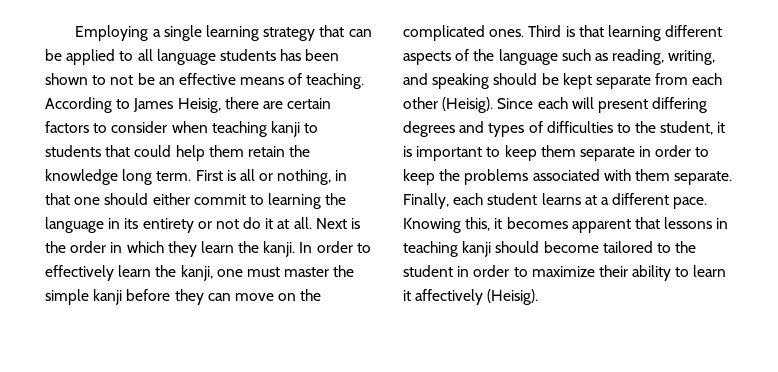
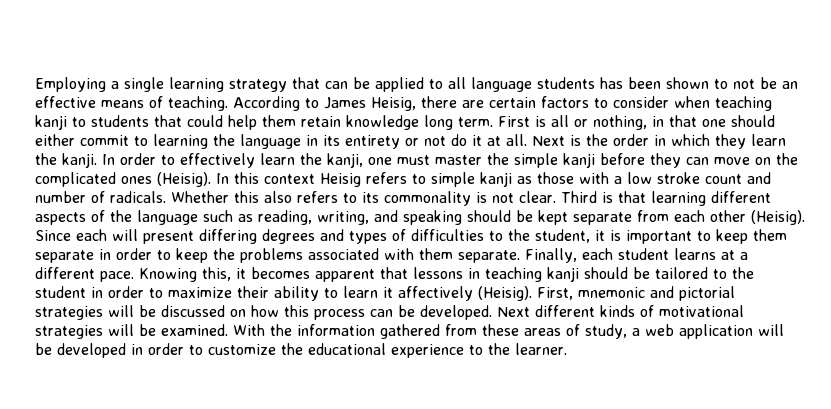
[289,145,311,157] the -> (341, 121) none
[489,29,525,37] ones. -> [121,172,771,187] [35,191,556,206] ones (Heisig). In this context Heisig refers to simple kanji as those with a low stroke count and number of radicals. Whether this also refers to its commonality is not clear.
[543,241,599,253] become -> [633,267,650,279] be
(539, 297) none -> [537,286,735,301] [35,305,744,320] [35,324,784,339] [35,343,567,358] First, mnemonic and pictorial strategies will be discussed on how this process can be developed. Next different kinds of motivational strategies will be examined. With the information gathered from these areas of study, a web application will be developed in order to customize the educational experience to the learner.

